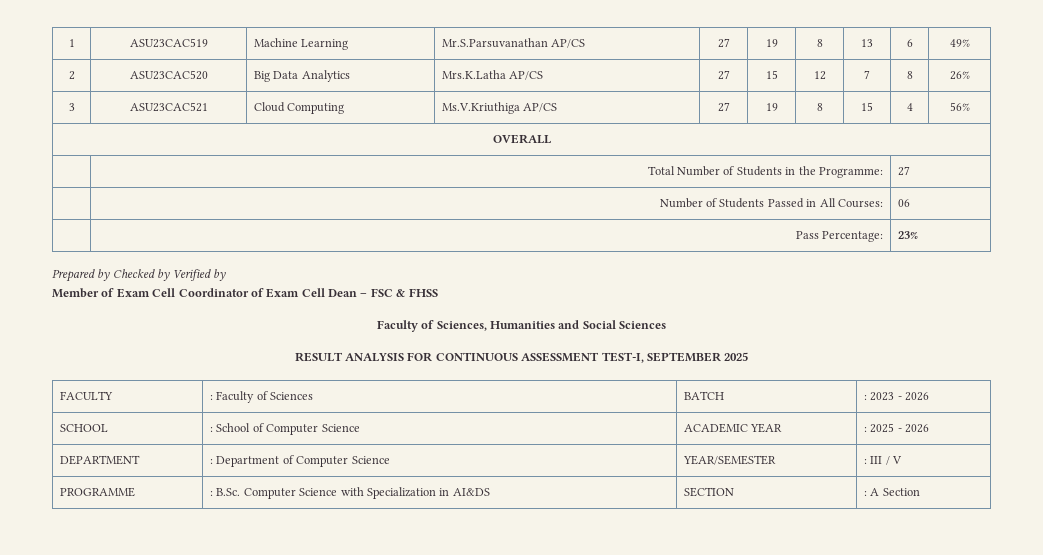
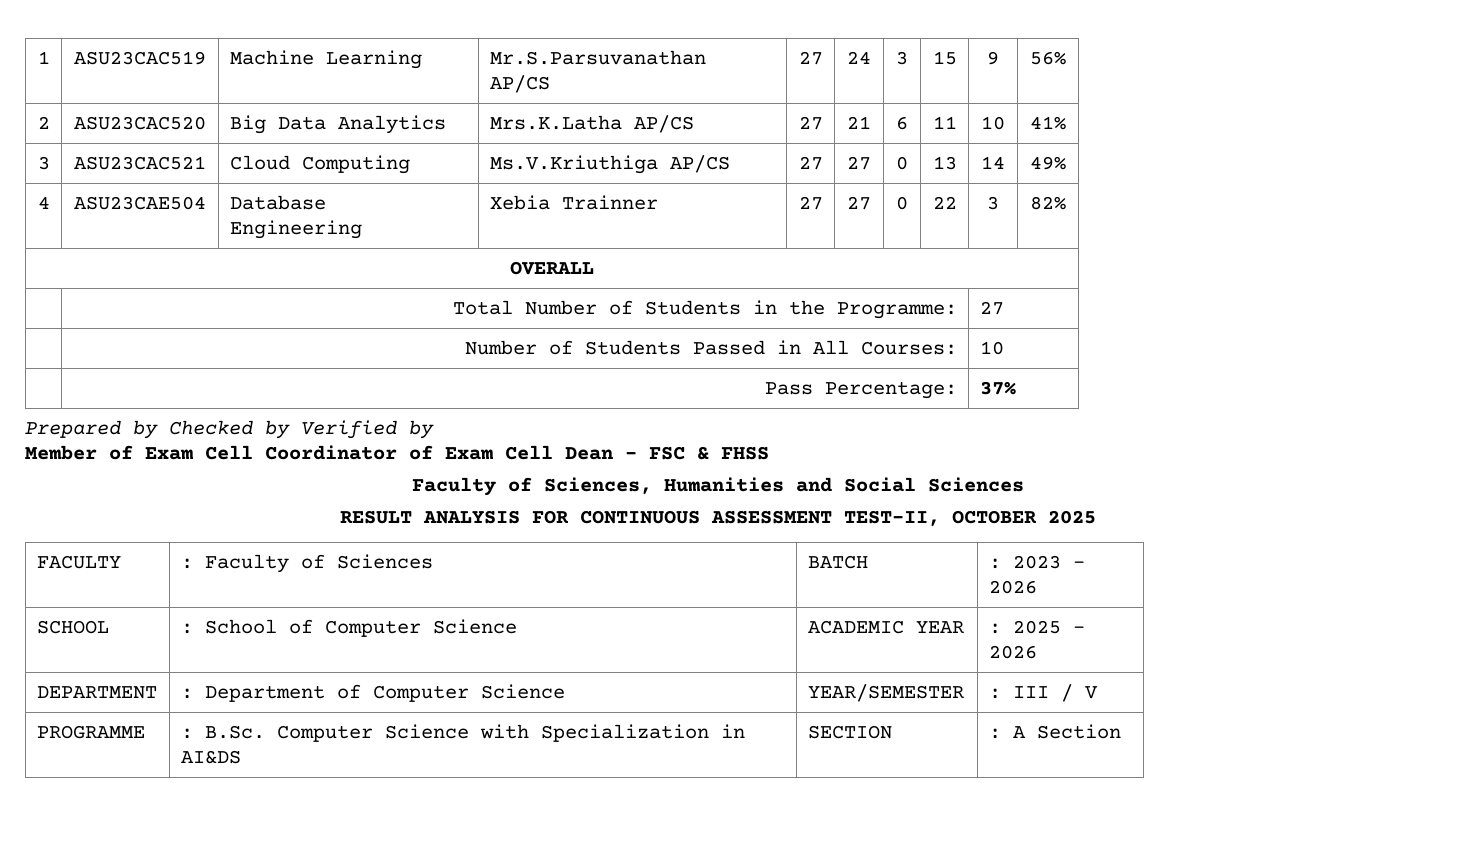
[765,39,778,47] [816,39,823,47] [861,39,873,47] [906,39,913,47] [949,39,970,47] 19 | 8 | 13 | 6 | 49% -> [847,51,871,64] [896,51,908,65] [932,51,957,65] [987,51,999,65] [1030,51,1066,65] 24 | 3 | 15 | 9 | 56%
[765,70,778,79] [813,71,826,80] [864,70,870,79] [906,71,913,79] [949,71,970,80] 15 | 12 | 7 | 8 | 26% -> [847,116,871,129] [896,116,908,130] [932,116,957,129] [981,116,1005,130] [1030,116,1066,130] 21 | 6 | 11 | 10 | 41%
[765,103,778,111] [816,103,823,111] [861,102,873,111] [906,103,913,111] [949,102,970,111] 19 | 8 | 15 | 4 | 56% -> [847,156,871,170] [896,156,908,170] [932,156,957,170] [981,156,1005,169] [1030,156,1066,170] [37,196,50,209] [74,196,206,210] [229,195,326,210] [229,220,362,239] [489,195,658,210] [798,196,823,210] [847,196,871,210] [896,196,908,210] [932,196,957,209] [987,196,999,210] [1030,196,1066,210] 27 | 0 | 13 | 14 | 49% // 4 | ASU23CAE504 | Database Engineering | Xebia Trainner | 27 | 27 | 0 | 22 | 3 | 82%
[898,199,911,207] 06 -> [979,341,1004,355] 10
[898,231,919,239] 23% -> [979,381,1016,395] 37%
[601,352,721,363] TEST-I, SEPTEMBER -> [843,510,1037,526] TEST-II, OCTOBER

